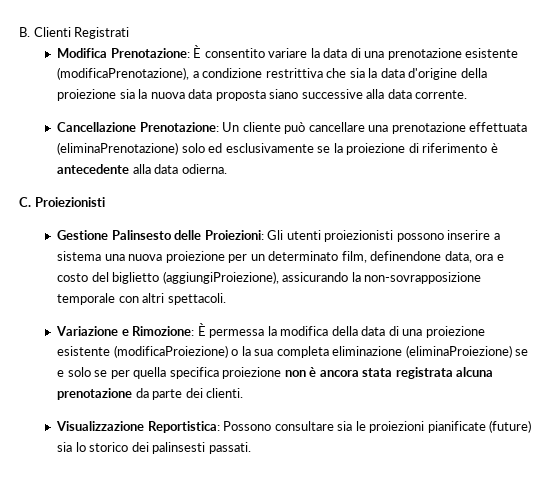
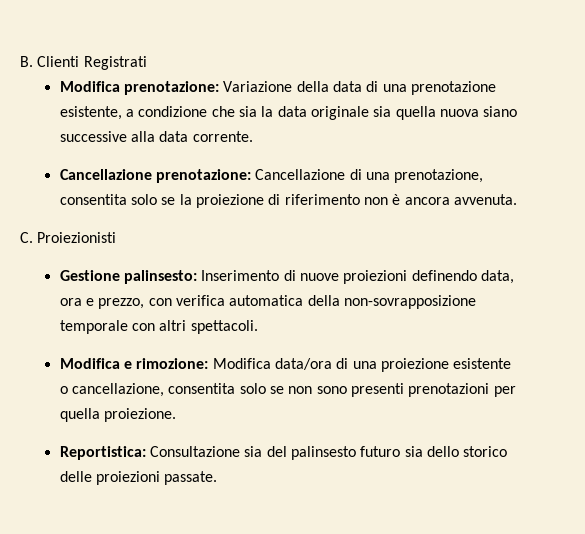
[110,45,320,58] Prenotazione: È consentito variare la -> [124,81,329,95] prenotazione: Variazione della
[465,48,519,58] [57,67,190,80] esistente (modificaPrenotazione), -> [59,106,122,120] esistente,
[265,68,323,78] restrittiva -> (208, 111) none
[408,68,487,80] [57,89,266,101] d'origine della proiezione sia la nuova data proposta -> [310,106,479,120] originale sia quella nuova
[139,122,528,134] [57,142,314,155] Prenotazione: Un cliente può cancellare una prenotazione effettuata (eliminaPrenotazione) solo ed esclusivamente -> [156,169,484,183] [59,194,158,205] prenotazione: Cancellazione di una prenotazione, consentita solo
[490,143,498,153] [57,164,227,174] [19,197,105,207] [57,230,500,242] [57,251,504,263] [57,271,361,284] è antecedente alla data odierna. // C. Proiezionisti // Gestione Palinsesto delle Proiezioni: Gli utenti proiezionisti possono inserire a sistema una nuova proiezione per un determinato film, definendone data, ora e costo del biglietto (aggiungiProiezione), assicurando la -> [363,194,517,205] [20,232,117,243] [59,270,514,284] [59,295,340,309] non è ancora avvenuta. // C. Proiezionisti // Gestione palinsesto: Inserimento di nuove proiezioni definendo data, ora e prezzo, con verifica automatica della
[56,323,485,338] [57,345,529,358] [57,367,494,379] [57,388,244,400] [56,420,532,433] [57,442,251,454] Variazione e Rimozione: È permessa la modifica della data di una proiezione esistente (modificaProiezione) o la sua completa eliminazione (eliminaProiezione) se e solo se per quella specifica proiezione non è ancora stata registrata alcuna prenotazione da parte dei clienti. // Visualizzazione Reportistica: Possono consultare sia le proiezioni pianificate (future) sia lo storico dei palinsesti passati. -> [59,358,512,372] [59,383,516,397] [59,408,177,422] [59,446,508,460] [59,471,218,485] Modifica e rimozione: Modifica data/ora di una proiezione esistente o cancellazione, consentita solo se non sono presenti prenotazioni per quella proiezione. // Reportistica: Consultazione sia del palinsesto futuro sia dello storico delle proiezioni passate.

